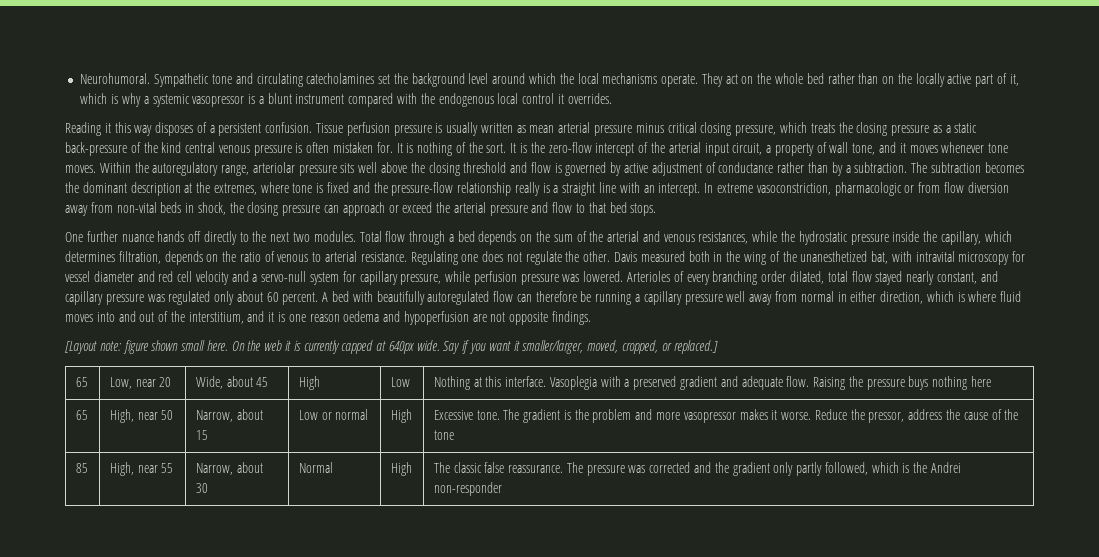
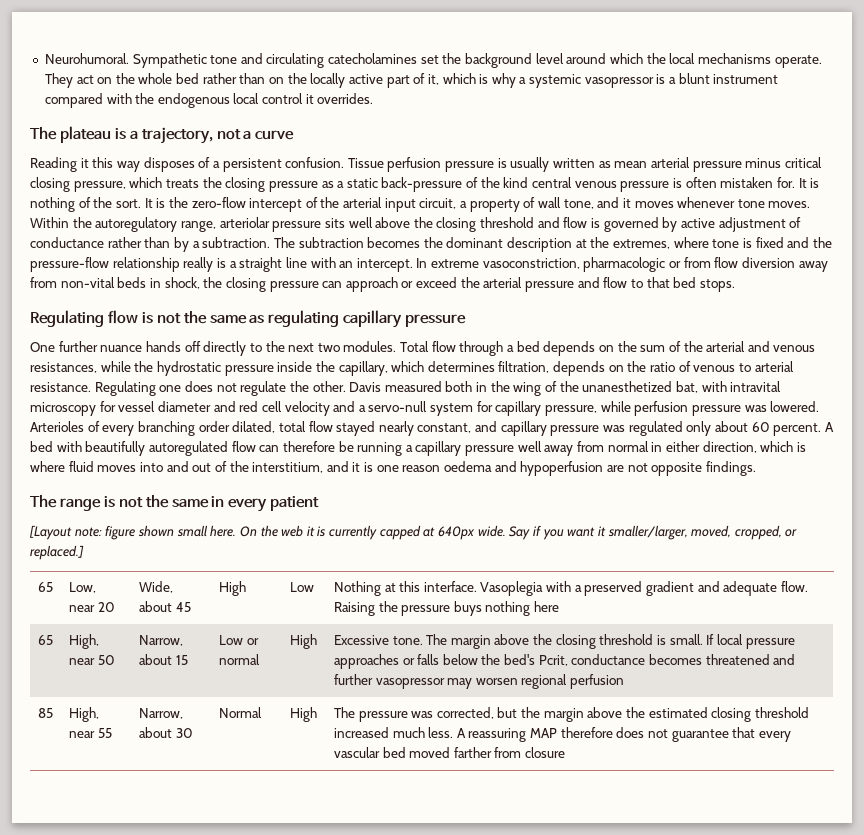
(612, 98) none -> [30,126,295,144] // The plateau is a trajectory, not a curve
(657, 209) none -> [30,310,467,328] // Regulating flow is not the same as regulating capillary pressure
(592, 318) none -> [30,495,320,512] // The range is not the same in every patient
[523,409,1019,423] [433,430,454,440] gradient is the problem and more vasopressor makes it worse. Reduce the pressor, address the cause of the tone -> [450,634,795,649] [333,654,796,669] [333,674,625,689] margin above the closing threshold is small. If local pressure approaches or falls below the bed's Pcrit, conductance becomes threatened and further vasopressor may worsen regional perfusion
[453,462,962,476] [433,482,502,496] classic false reassurance. The pressure was corrected and the gradient only partly followed, which is the Andrei non-responder -> [358,707,809,722] [333,727,791,742] [333,747,566,758] pressure was corrected, but the margin above the estimated closing threshold increased much less. A reassuring MAP therefore does not guarantee that every vascular bed moved farther from closure

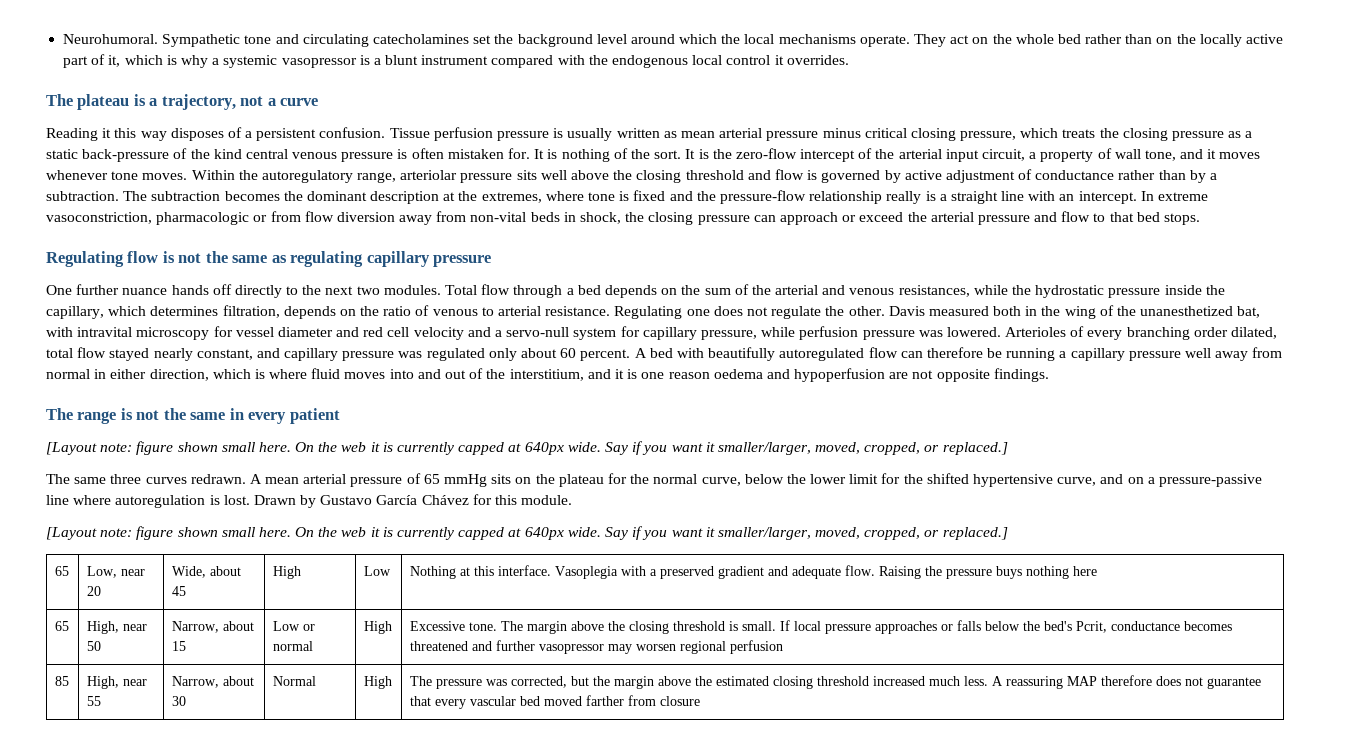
(84, 552) none -> [46,473,1262,487] [46,494,573,508] [46,526,1008,540] // The same three curves redrawn. A mean arterial pressure of 65 mmHg sits on the plateau for the normal curve, below the lower limit for the shifted hypertensive curve, and on a pressure-passive line where autoregulation is lost. Drawn by Gustavo García Chávez for this module. // [Layout note: figure shown small here. On the web it is currently capped at 640px wide. Say if you want it smaller/larger, moved, cropped, or replaced.]

